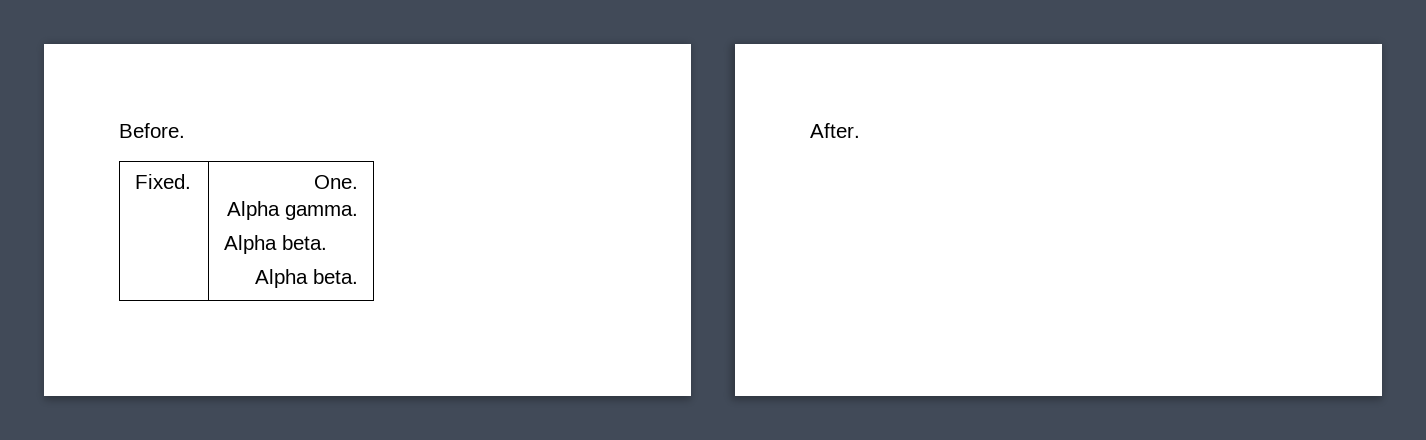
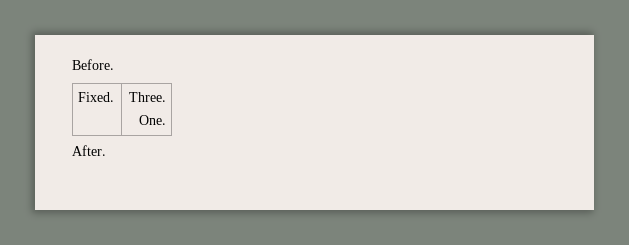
(192, 181) none -> [128,92,166,102] Three. //
[226,201,358,220] [224,235,328,254] [254,269,358,288] // Alpha gamma. // Alpha beta. // Alpha beta. -> (166, 120) none

